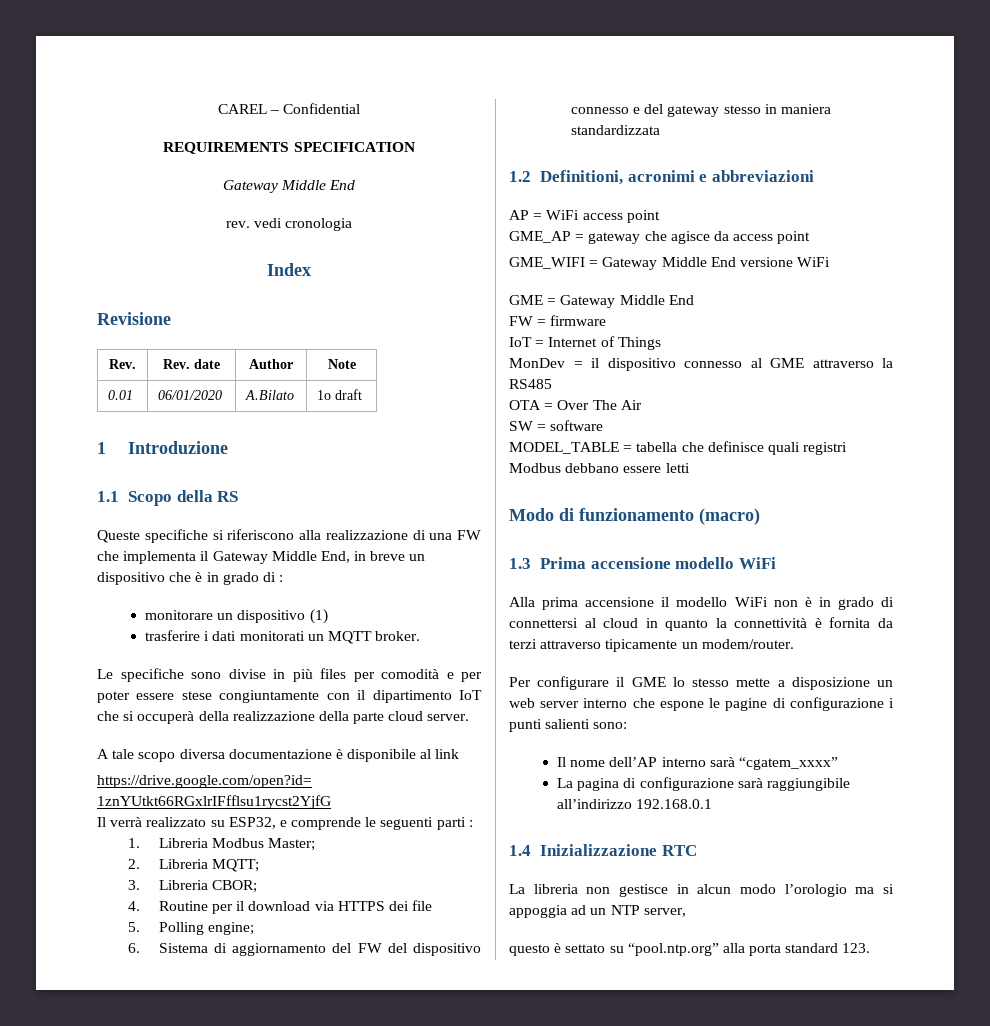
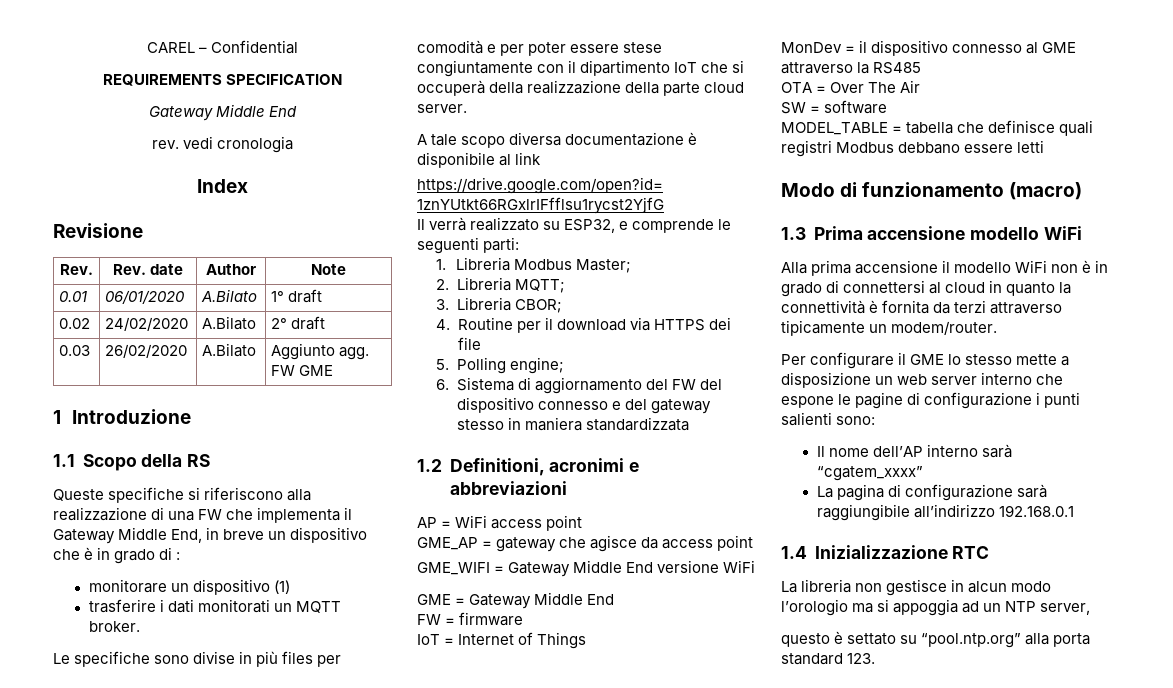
[317,389,363,400] 1o draft -> [271,289,323,303] [59,318,91,329] [105,317,189,331] [202,316,257,330] [271,316,326,330] [59,345,91,356] [105,344,188,358] [202,343,257,357] [271,343,370,360] [271,365,334,376] 1° draft // 0.02 | 24/02/2020 | A.Bilato | 2° draft // 0.03 | 26/02/2020 | A.Bilato | Aggiunto agg. FW GME
[436,817,473,830] parti : -> [483,237,520,253] parti:

